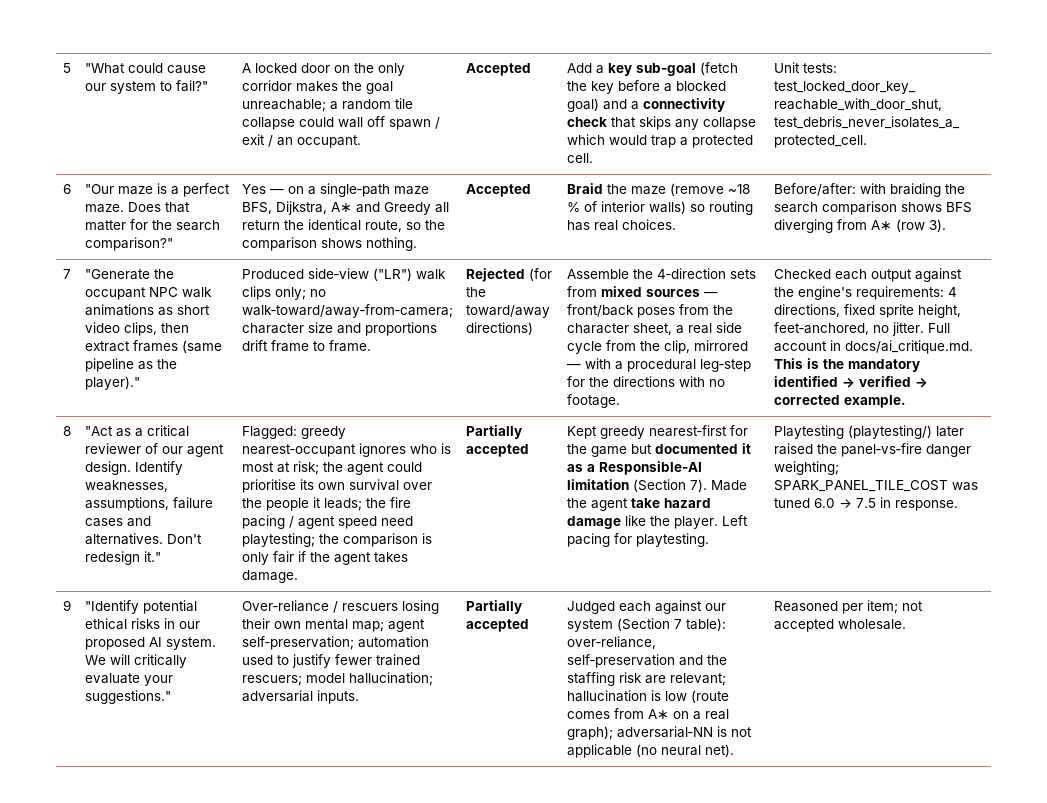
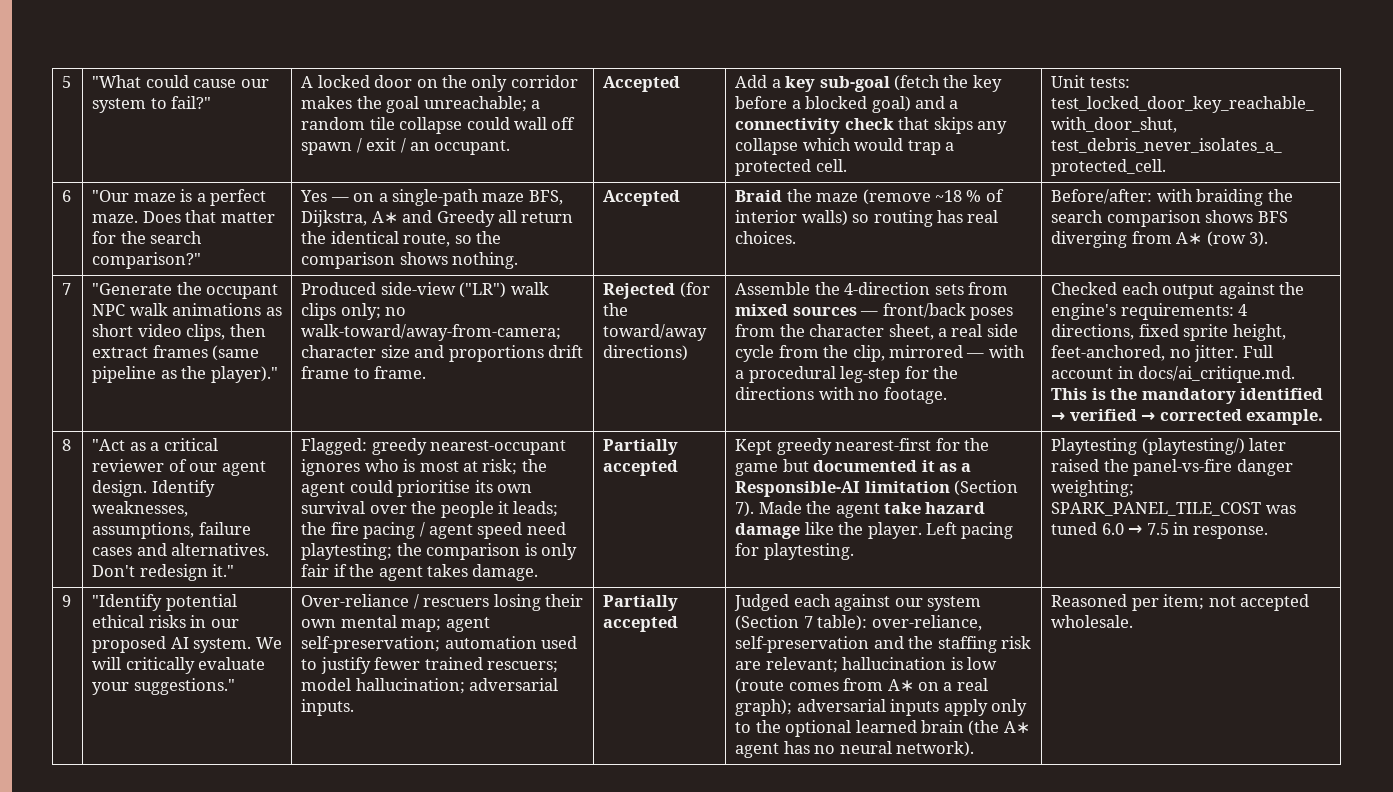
[616,726,752,738] [566,744,734,758] adversarial‑NN is not applicable (no neural net). -> [796,699,1028,716] [735,720,1030,737] [735,741,975,758] adversarial inputs apply only to the optional learned brain (the A∗ agent has no neural network).

